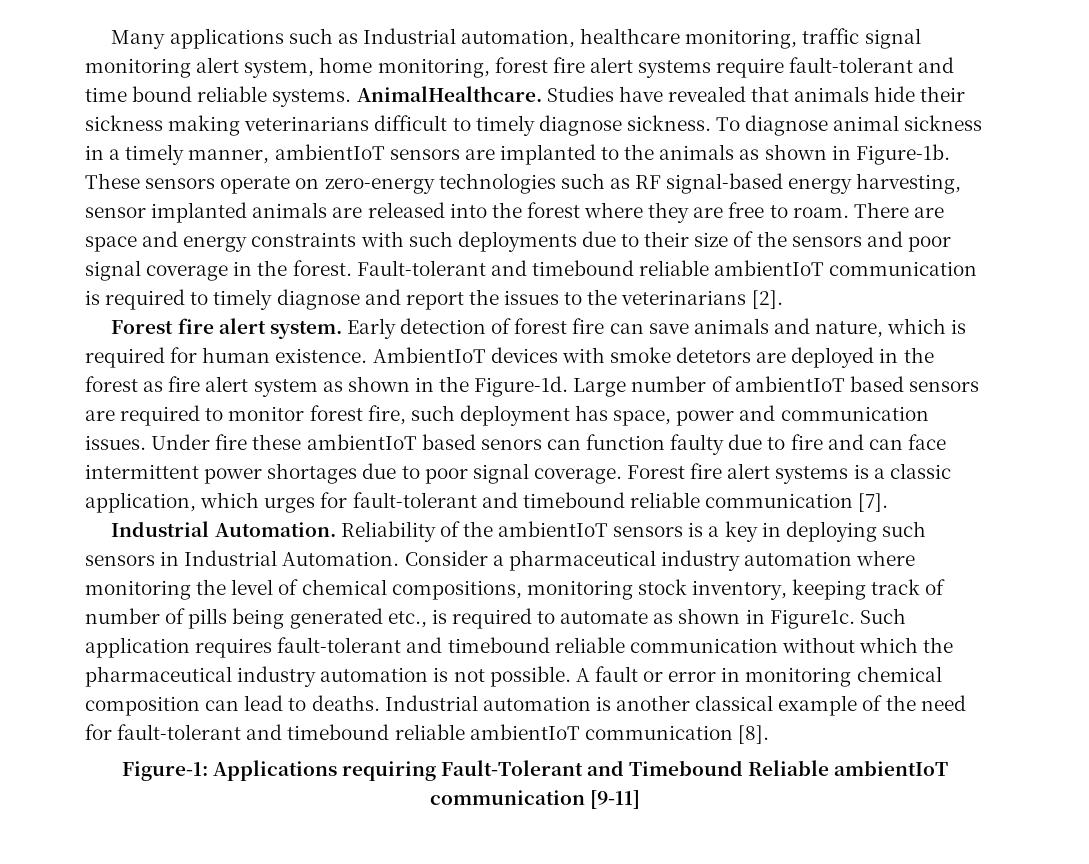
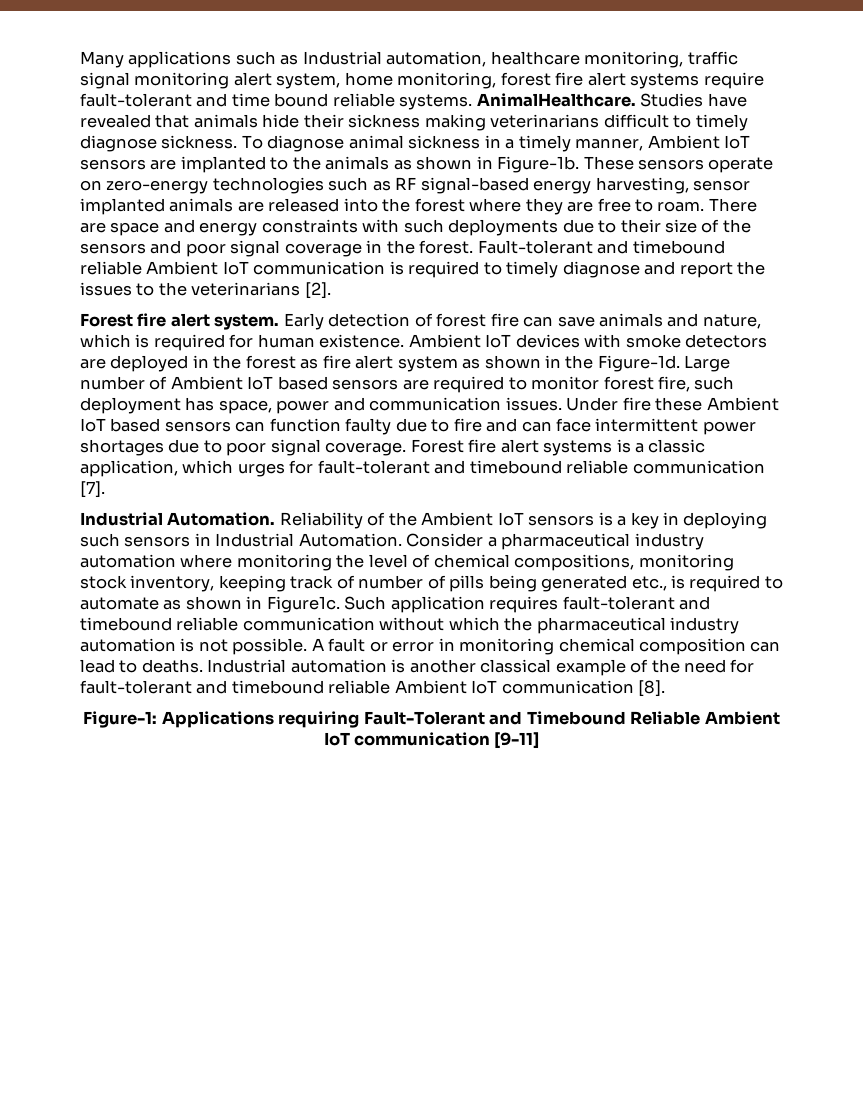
[274,144,385,160] ambientIoT -> [647,135,751,149] Ambient IoT
[714,260,825,276] ambientIoT -> [146,261,249,275] Ambient IoT
[372,347,486,363] AmbientIoT -> [408,334,512,348] Ambient IoT
[676,347,752,363] detetors -> [685,334,768,348] detectors
[734,376,845,392] ambientIoT -> [170,376,274,390] Ambient IoT
[306,434,542,450] ambientIoT based senors -> [706,397,779,411] [80,418,231,432] Ambient IoT based sensors
[498,521,609,537] ambientIoT -> [421,512,524,526] Ambient IoT
[469,724,580,740] ambientIoT -> [394,680,498,694] Ambient IoT
[834,760,949,776] ambientIoT -> [704,711,780,725] [323,732,350,746] Ambient IoT

